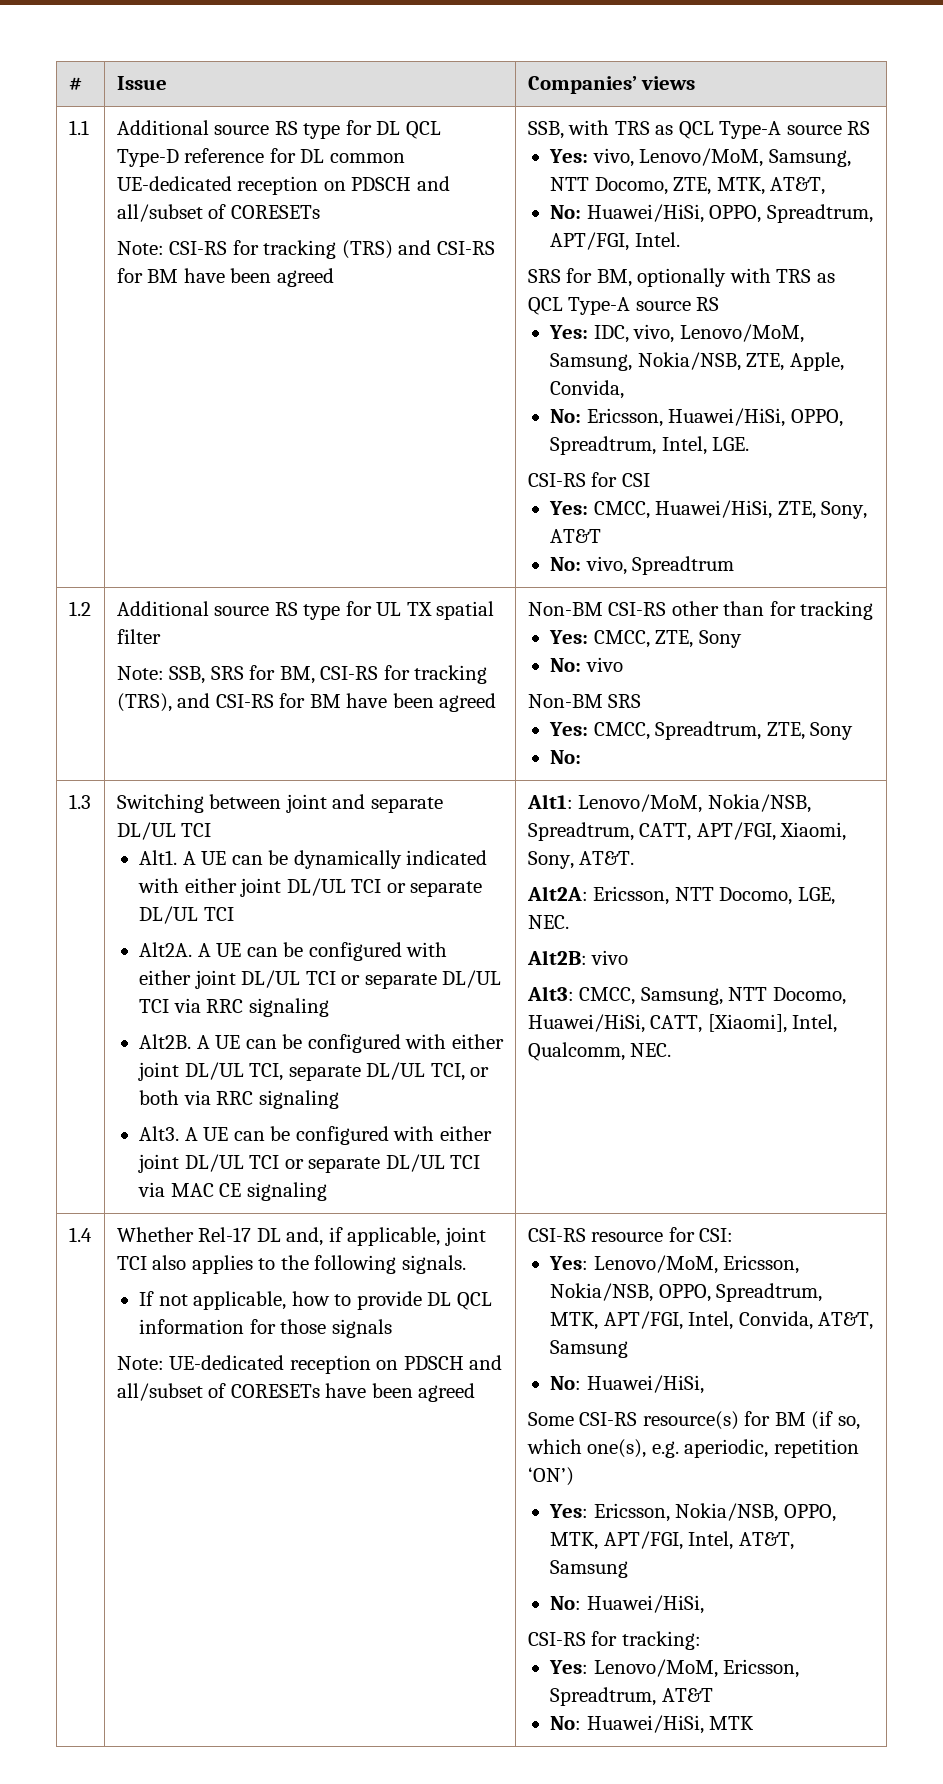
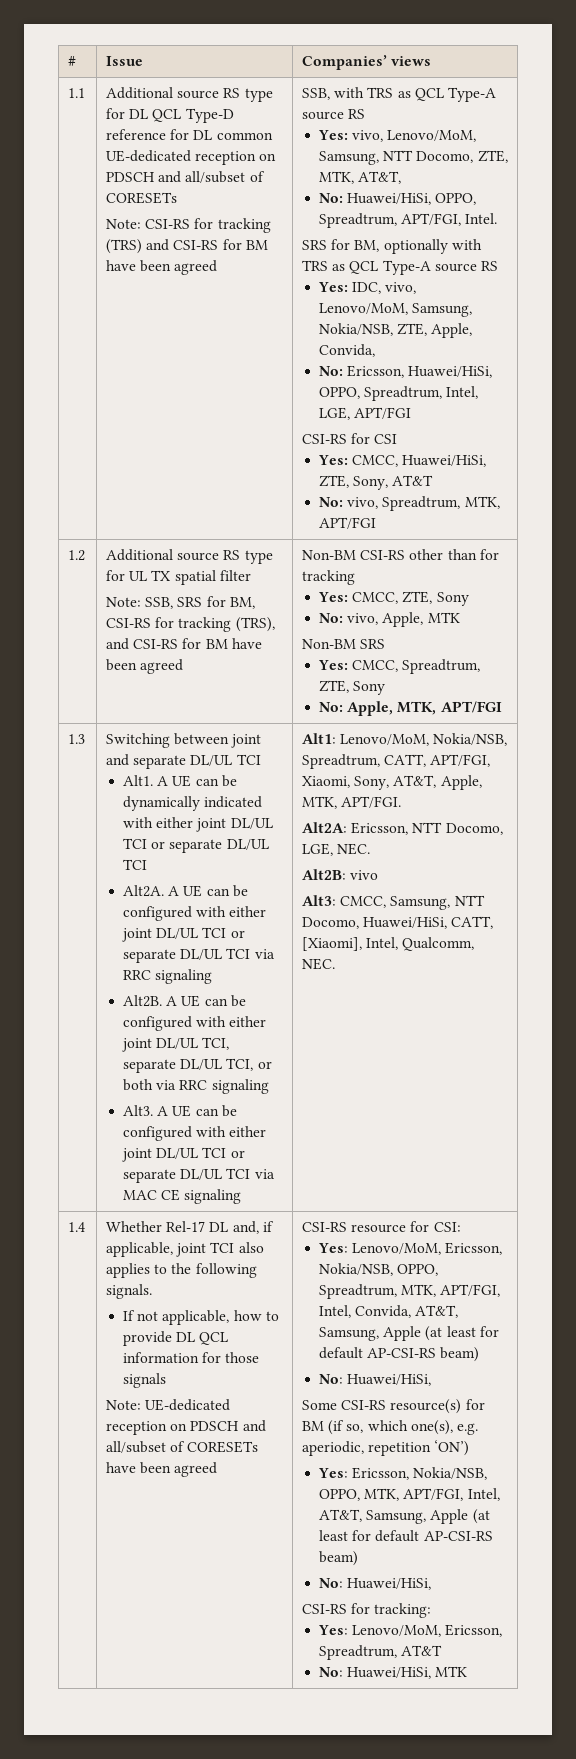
[712,437,750,451] LGE. -> [319,407,412,420] LGE, APT/FGI
[632,556,735,575] Spreadtrum -> [382,496,500,511] [319,517,377,529] Spreadtrum, MTK, APT/FGI
[585,657,623,672] vivo -> [347,612,460,627] vivo, Apple, MTK
(582, 757) none -> [347,701,502,716] Apple, MTK, APT/FGI
[579,851,635,865] AT&T. -> [393,775,482,790] [302,796,402,809] AT&T, Apple, MTK, APT/FGI.
[550,1340,629,1358] Samsung -> [319,1326,499,1341] [319,1347,480,1362] Samsung, Apple (at least for default AP-CSI-RS beam)
[550,1560,629,1578] Samsung -> [366,1509,490,1524] [319,1530,493,1542] [319,1551,359,1566] Samsung, Apple (at least for default AP-CSI-RS beam)

